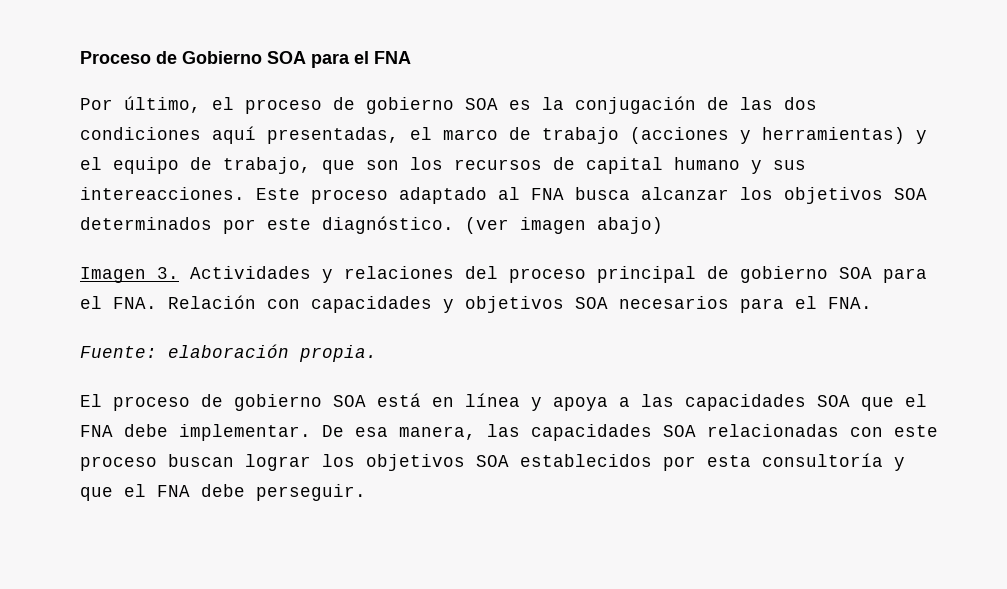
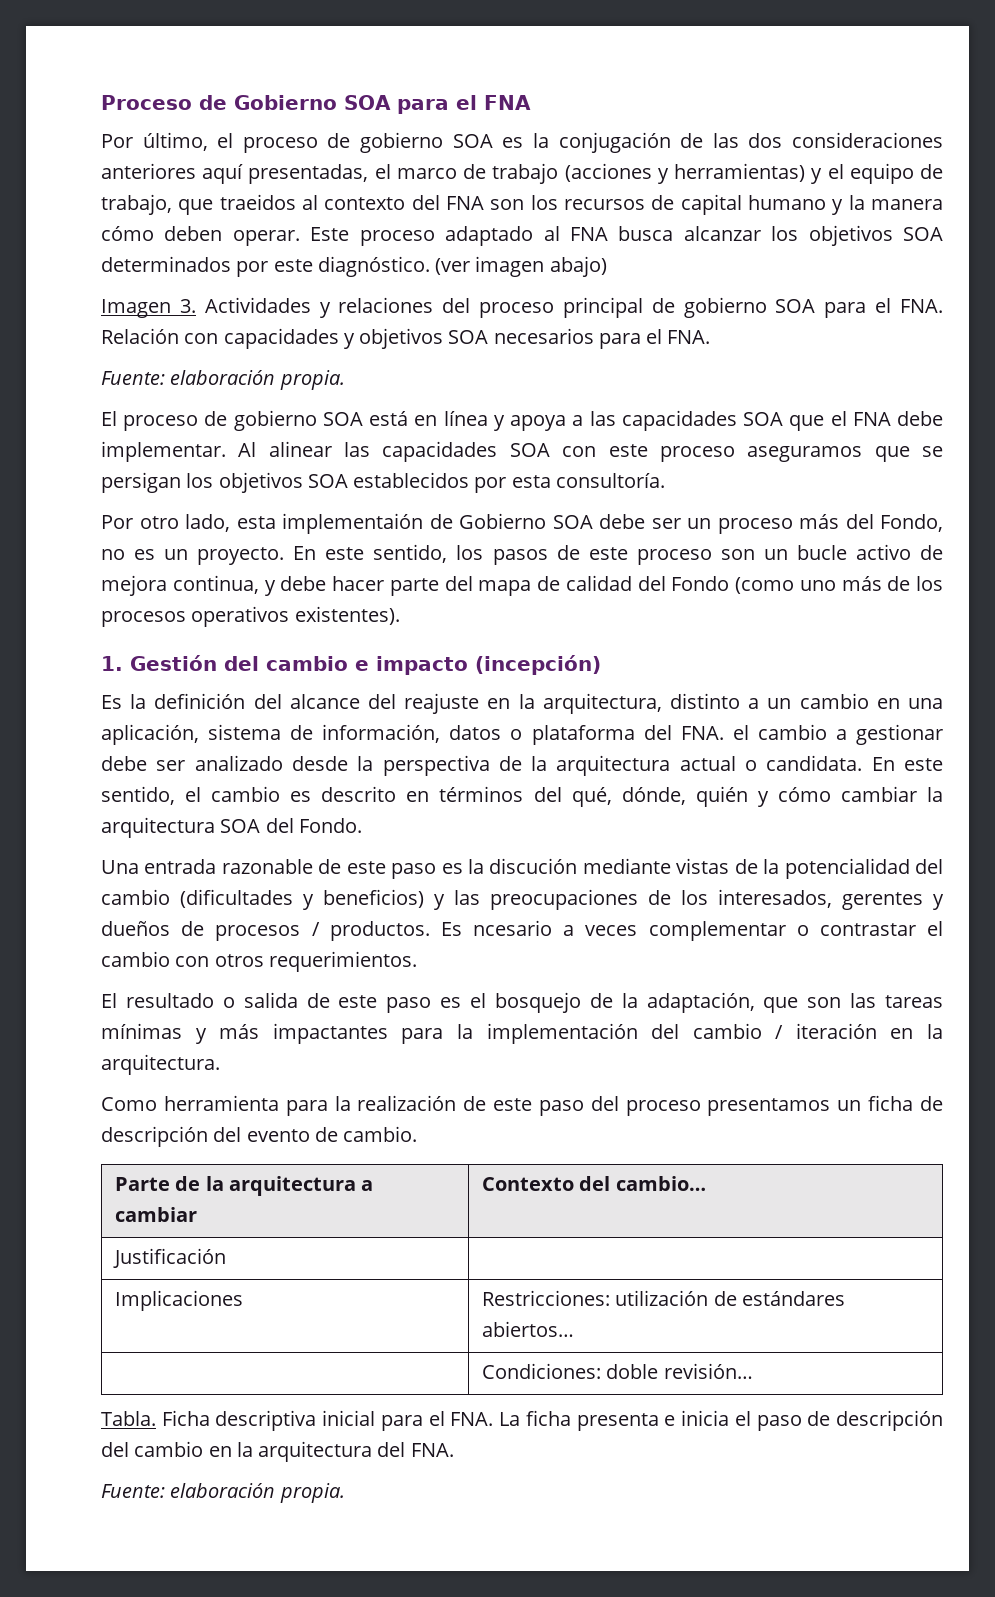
[80,127,201,140] condiciones -> [792,132,944,148] [101,163,196,179] consideraciones anteriores
(355, 167) none -> [219,194,484,210] traeidos al contexto del FNA
[773,160,806,170] [80,187,245,200] sus intereacciones. -> [848,195,944,210] [101,226,300,246] la manera cómo deben operar.
[322,424,839,441] De esa manera, las capacidades SOA relacionadas -> [238,441,550,462] Al alinear las capacidades SOA
[168,454,311,471] buscan lograr -> [747,446,944,462] [101,472,181,493] aseguramos que se persigan
[762,453,905,471] [80,484,366,501] consultoría y que el FNA debe perseguir. -> [555,473,665,488] [101,513,943,534] [101,544,943,565] [101,575,943,596] [101,606,400,627] [101,655,601,675] [101,693,944,714] [101,724,944,745] [101,755,943,776] [101,786,943,807] [101,817,362,838] [101,858,944,879] [101,889,944,910] [101,920,943,941] [101,951,417,972] [101,992,943,1013] [101,1023,944,1044] [101,1054,220,1075] [101,1095,943,1116] [101,1126,418,1147] [115,1176,374,1196] [115,1207,198,1222] [482,1176,706,1191] [113,1248,227,1268] [115,1290,244,1311] [482,1290,845,1306] [482,1321,575,1337] [482,1363,753,1379] [101,1410,943,1431] [101,1441,454,1462] [101,1483,345,1503] consultoría. // Por otro lado, esta implementaión de Gobierno SOA debe ser un proceso más del Fondo, no es un proyecto. En este sentido, los pasos de este proceso son un bucle activo de mejora continua, y debe hacer parte del mapa de calidad del Fondo (como uno más de los procesos operativos existentes). // 1. Gestión del cambio e impacto (incepción) // Es la definición del alcance del reajuste en la arquitectura, distinto a un cambio en una aplicación, sistema de información, datos o plataforma del FNA. el cambio a gestionar debe ser analizado desde la perspectiva de la arquitectura actual o candidata. En este sentido, el cambio es descrito en términos del qué, dónde, quién y cómo cambiar la arquitectura SOA del Fondo. // Una entrada razonable de este paso es la discución mediante vistas de la potencialidad del cambio (dificultades y beneficios) y las preocupaciones de los interesados, gerentes y dueños de procesos / productos. Es ncesario a veces complementar o contrastar el cambio con otros requerimientos. // El resultado o salida de este paso es el bosquejo de la adaptación, que son las tareas mínimas y más impactantes para la implementación del cambio / iteración en la arquitectura. // Como herramienta para la realización de este paso del proceso presentamos un ficha de descripción del evento de cambio. // Parte de la arquitectura a cambiar | Contexto del cambio… // Justificación | // Implicaciones | Restricciones: utilización de estándares abiertos… // | Condiciones: doble revisión… // Tabla. Ficha descriptiva inicial para el FNA. La ficha presenta e inicia el paso de descripción del cambio en la arquitectura del FNA. // Fuente: elaboración propia.

